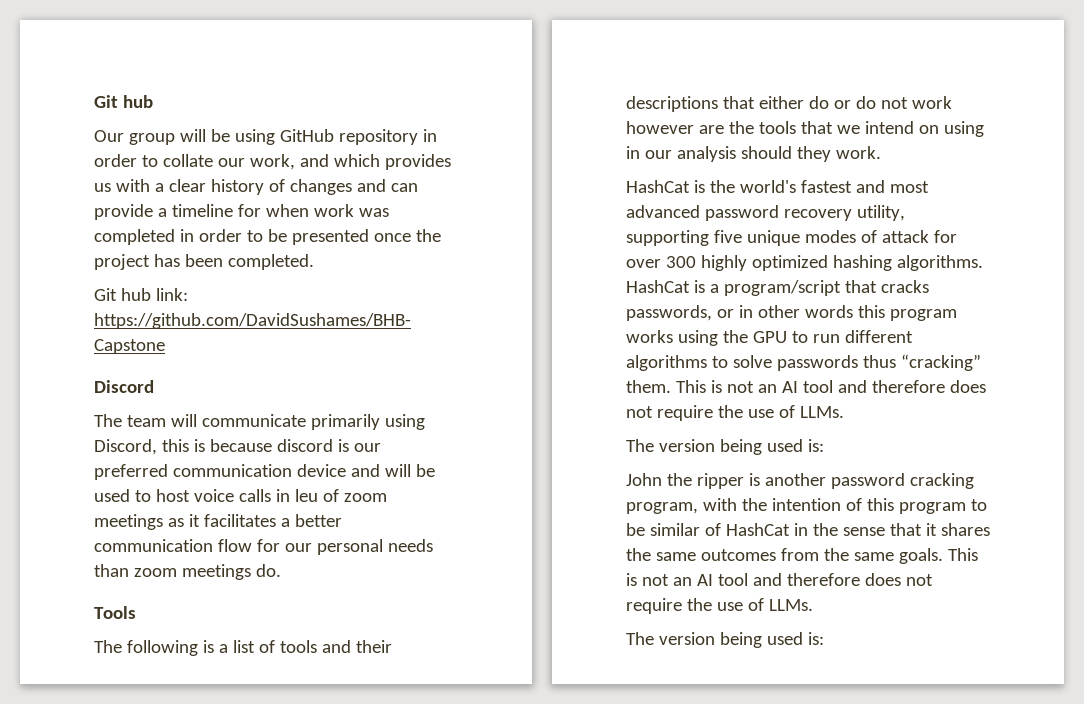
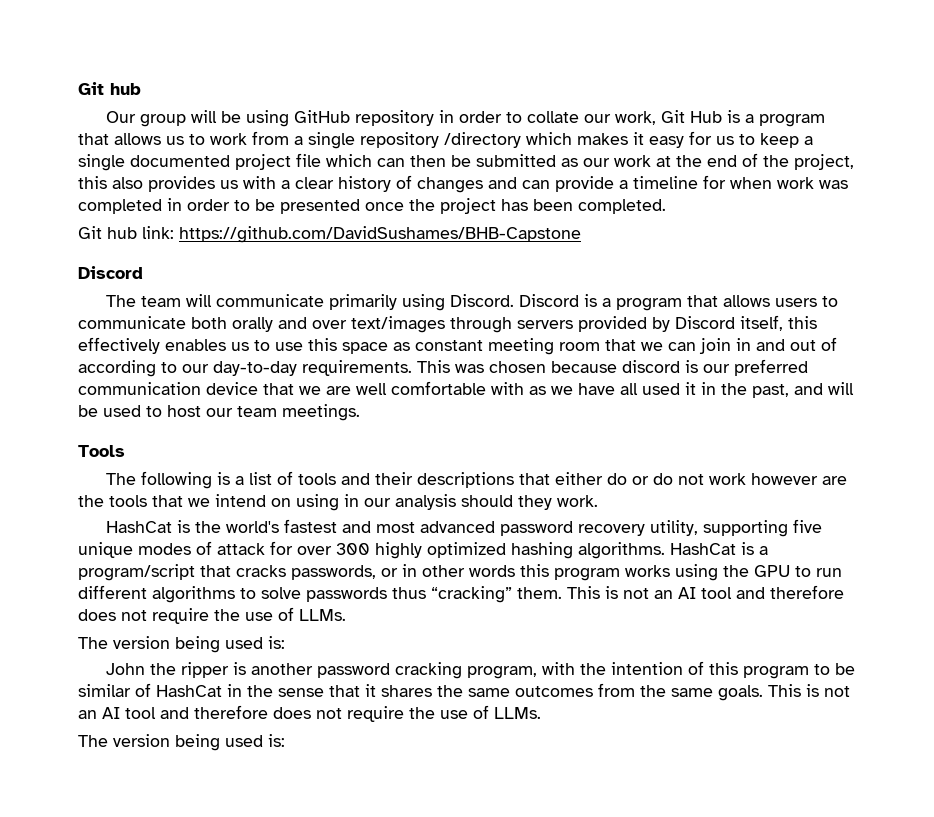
[299,154,380,167] and which -> [660,110,825,127] [78,131,813,149] [78,153,854,171] [78,176,143,189] Git Hub is a program that allows us to work from a single repository /directory which makes it easy for us to keep a single documented project file which can then be submitted as our work at the end of the project, this also
[94,439,205,455] Discord, this is -> [449,294,838,311] [78,315,817,333] [78,337,837,355] [78,360,546,377] Discord. Discord is a program that allows users to communicate both orally and over text/images through servers provided by Discord itself, this effectively enables us to use this space as constant meeting room that we can join in and out of according to our day-to-day requirements. This was chosen
(346, 470) none -> [263,381,789,398] that we are well comfortable with as we have all used it in the past,
[193,489,387,502] [94,514,342,530] [94,539,433,555] [94,564,281,580] voice calls in leu of zoom meetings as it facilitates a better communication flow for our personal needs than zoom meetings do. -> [206,404,360,421] our team meetings.

